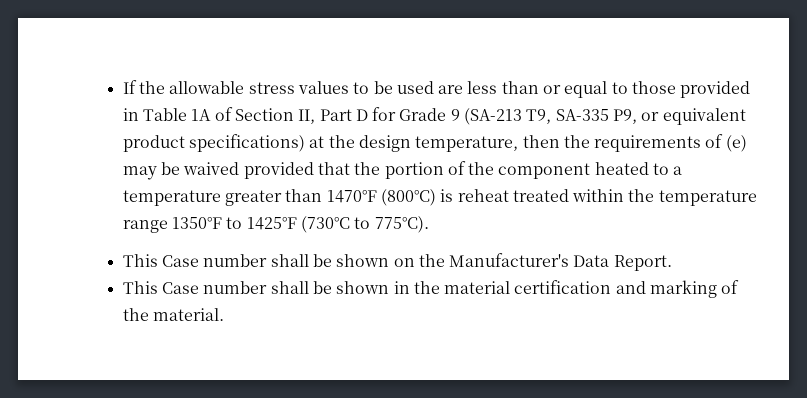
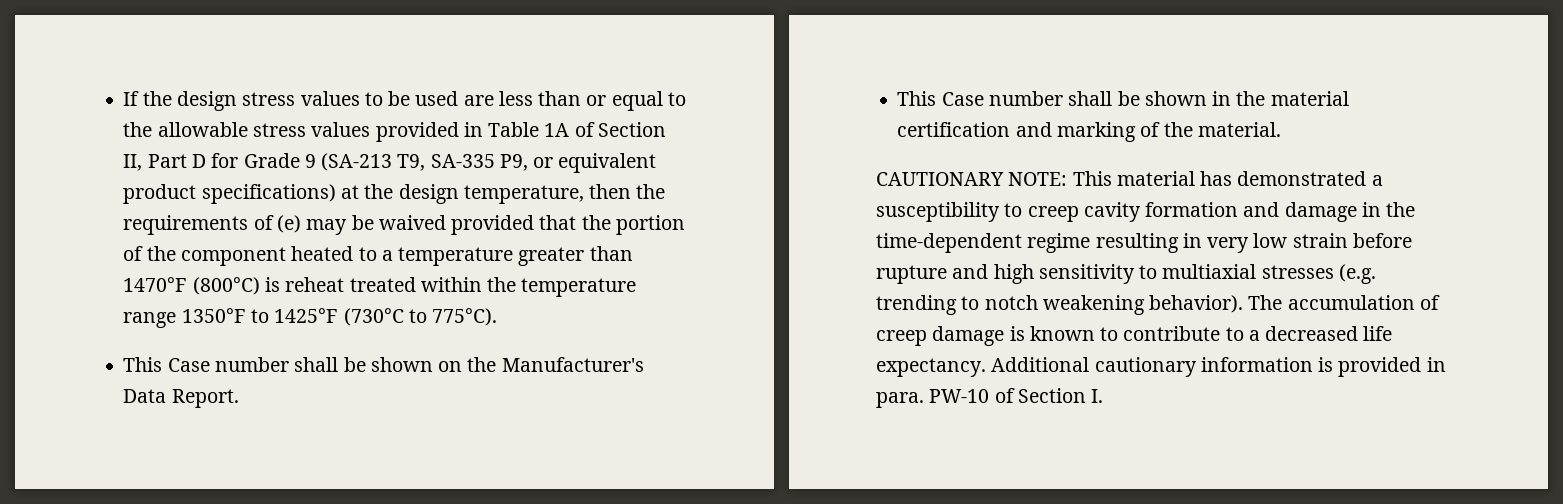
[169,81,245,94] allowable -> [176,91,237,111] design
[632,81,677,94] those -> [123,122,371,137] the allowable stress values
(224, 314) none -> [876,171,1383,186] [876,202,1416,222] [876,233,1412,253] [876,264,1376,284] [876,295,1440,315] [876,326,1393,346] [876,357,1446,377] [876,388,1104,408] // CAUTIONARY NOTE: This material has demonstrated a susceptibility to creep cavity formation and damage in the time-dependent regime resulting in very low strain before rupture and high sensitivity to multiaxial stresses (e.g. trending to notch weakening behavior). The accumulation of creep damage is known to contribute to a decreased life expectancy. Additional cautionary information is provided in para. PW-10 of Section I.

